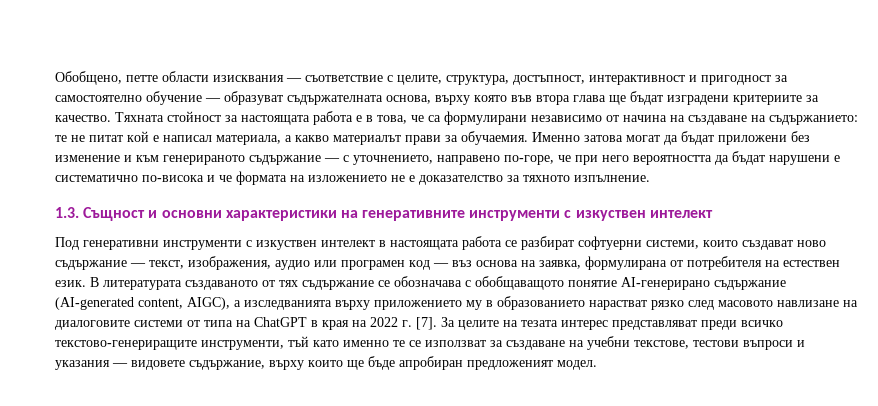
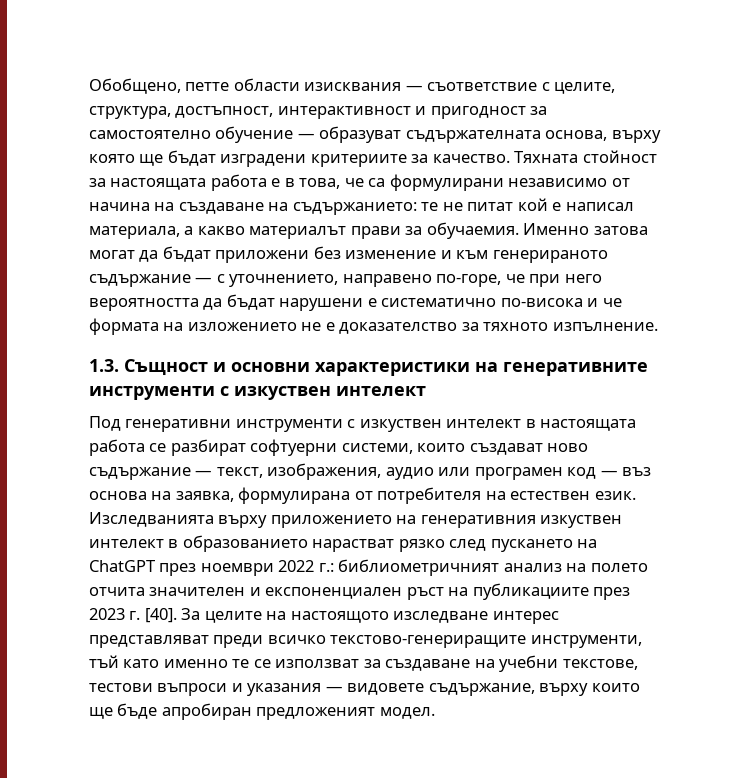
[511,95,606,105] във втора глава -> (135, 158) none
[90,276,786,290] [55,297,482,310] В литературата създаваното от тях съдържание се обозначава с обобщаващото понятие AI-генерирано съдържание (AI-generated content, AIGC), а изследванията върху приложението му -> [89,512,623,528] [89,539,164,548] Изследванията върху приложението на генеративния изкуствен интелект
[718,300,858,307] [55,317,437,330] масовото навлизане на диалоговите системи от типа на ChatGPT в края на 2022 г. [7]. -> [490,539,598,552] [89,559,648,576] [89,583,631,600] [89,608,177,623] пускането на ChatGPT през ноември 2022 г.: библиометричният анализ на полето отчита значителен и експоненциален ръст на публикациите през 2023 г. [40].
[521,320,558,327] тезата -> [290,611,489,623] настоящото изследване

